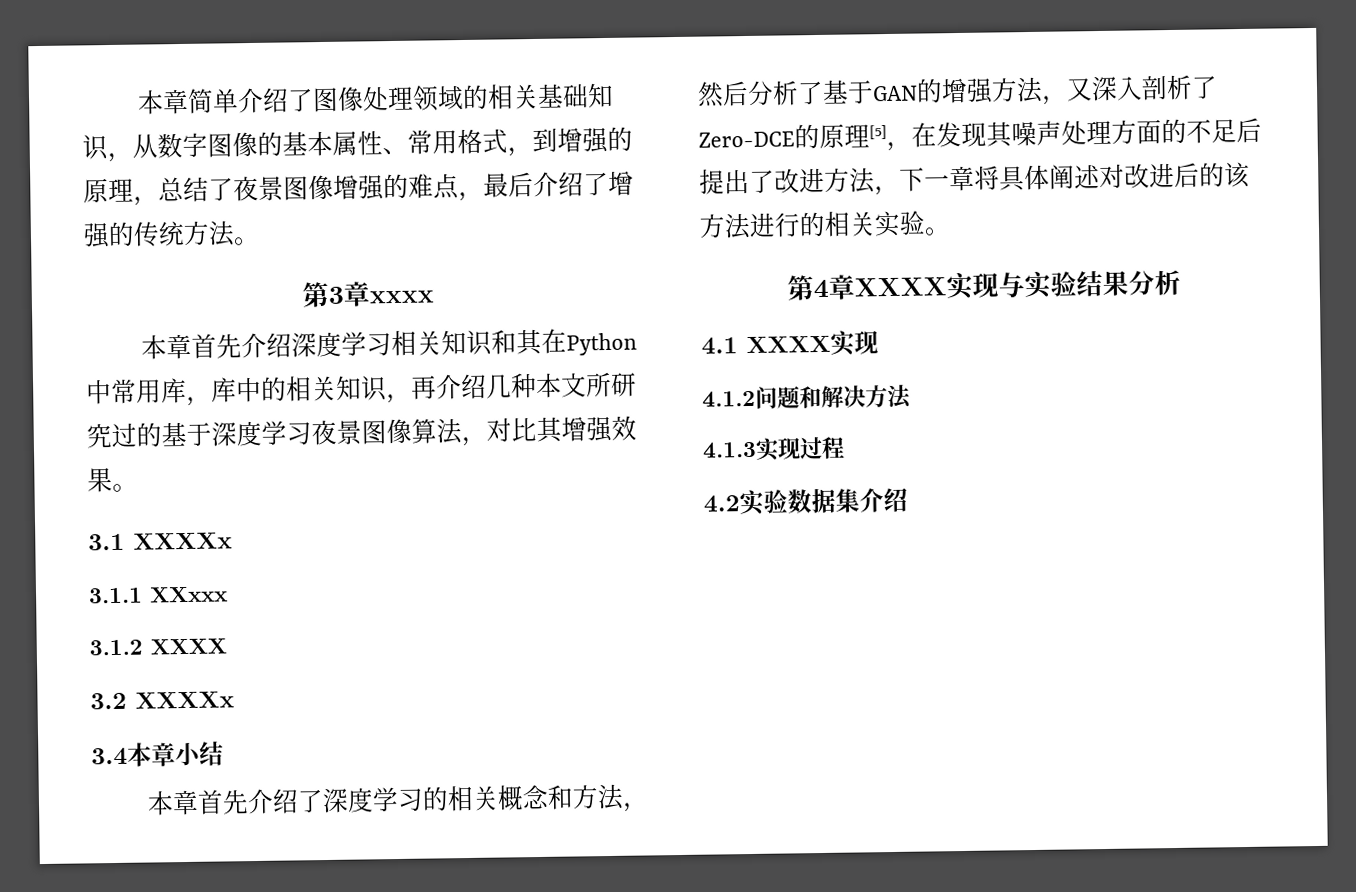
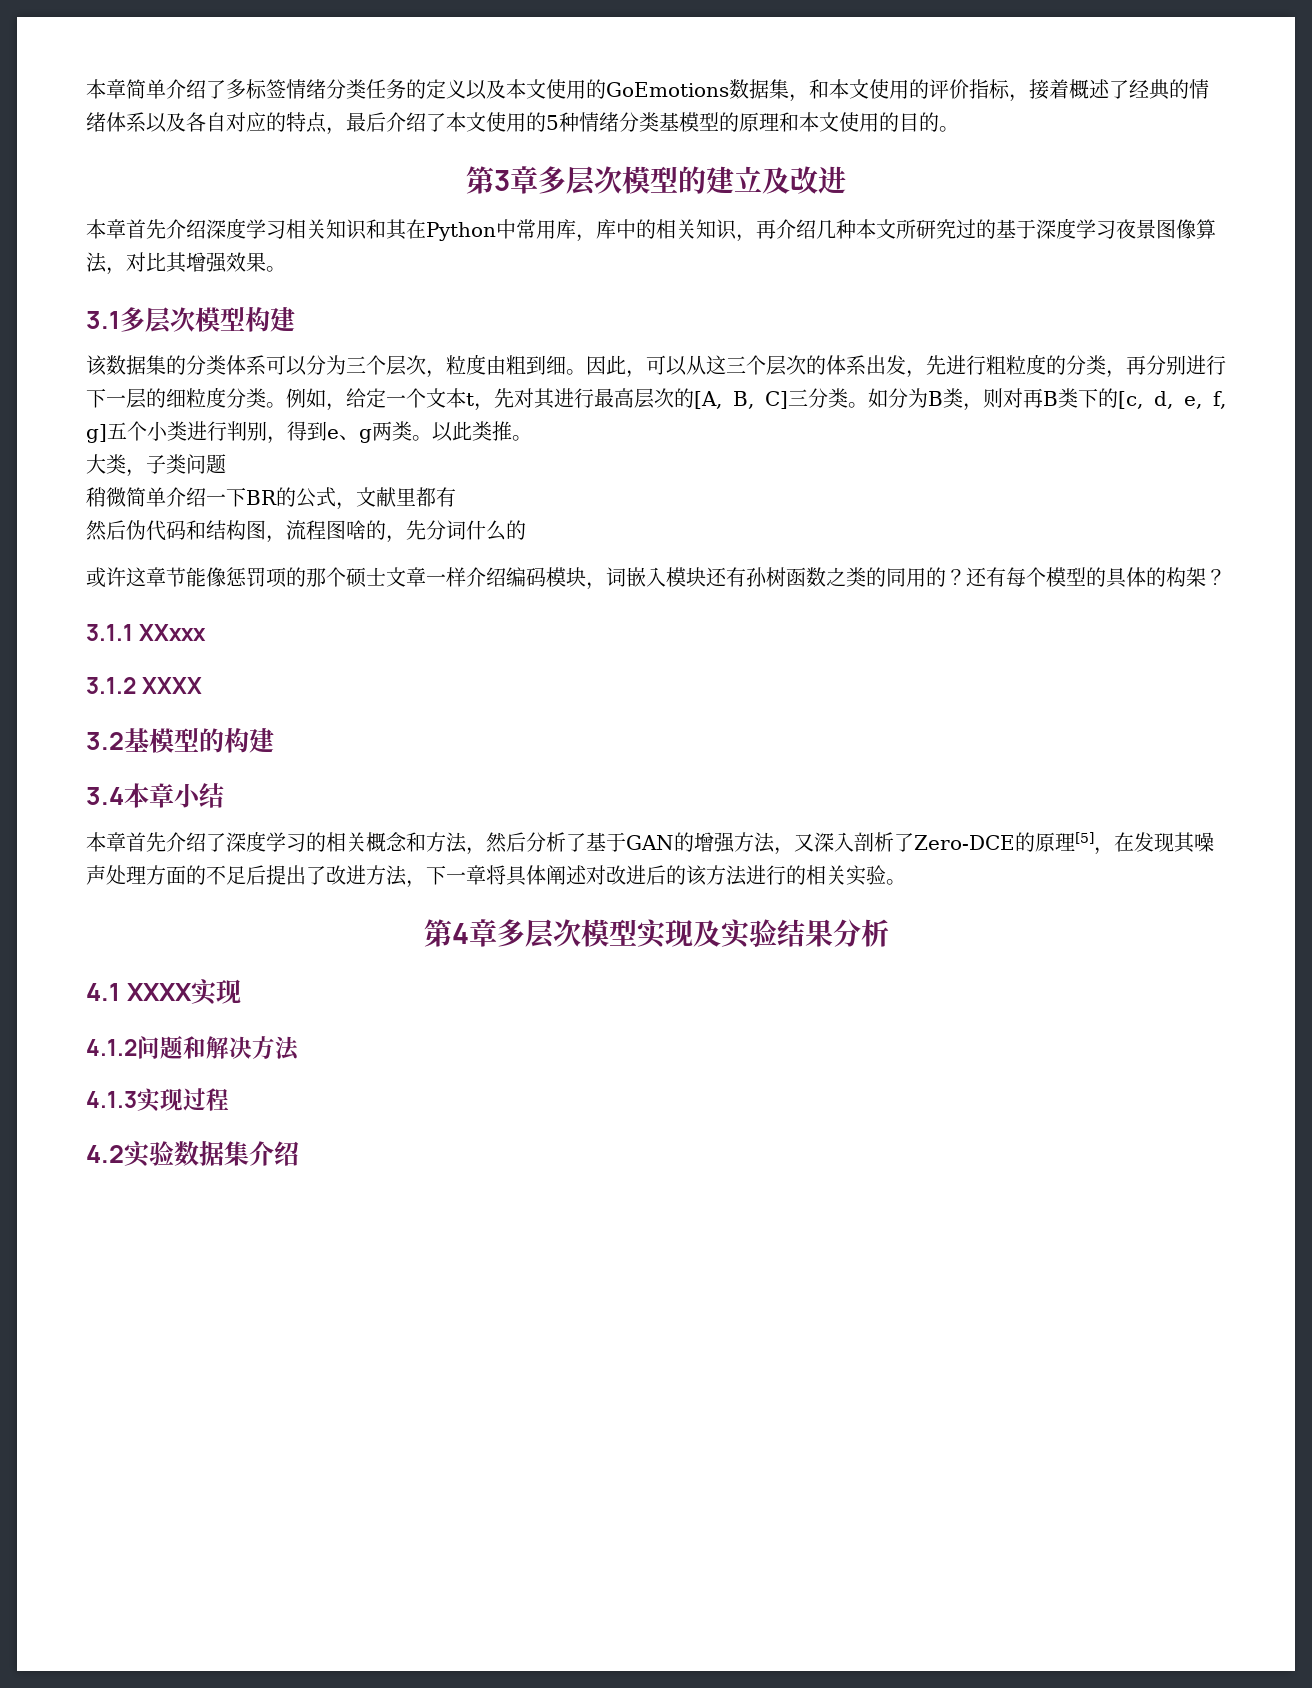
[312,82,615,113] [82,126,633,163] [83,170,634,206] [83,220,260,249] [301,281,434,308] 图像处理领域的相关基础知识，从数字图像的基本属性、常用格式，到增强的原理，总结了夜景图像增强的难点，最后介绍了增强的传统方法。 // 第3章xxxx -> [226,79,1209,102] [86,112,959,135] [466,166,846,195] 多标签情绪分类任务的定义以及本文使用的GoEmotions数据集，和本文使用的评价指标，接着概述了经典的情绪体系以及各自对应的特点，最后介绍了本文使用的5种情绪分类基模型的原理和本文使用的目的。 // 第3章多层次模型的建立及改进
[133,532,233,550] XXXXx -> [120,306,295,333] [86,354,1226,378] [86,387,1227,411] [86,421,532,444] [86,454,226,477] [86,487,456,510] [86,520,526,543] [86,567,1226,590] 多层次模型构建 // 该数据集的分类体系可以分为三个层次，粒度由粗到细。因此，可以从这三个层次的体系出发，先进行粗粒度的分类，再分别进行下一层的细粒度分类。例如，给定一个文本t，先对其进行最高层次的[A, B, C]三分类。如分为B类，则对再B类下的[c, d, e, f, g]五个小类进行判别，得到e、g两类。以此类推。 // 大类，子类问题 // 稍微简单介绍一下BR的公式，文献里都有 // 然后伪代码和结构图，流程图啥的，先分词什么的 // 或许这章节能像惩罚项的那个硕士文章一样介绍编码模块，词嵌入模块还有孙树函数之类的同用的？还有每个模型的具体的构架？
[135,691,235,709] XXXXx -> [124,727,274,753] 基模型的构建
[853,272,1025,300] XXXX实现与 -> [496,919,721,949] 多层次模型实现及

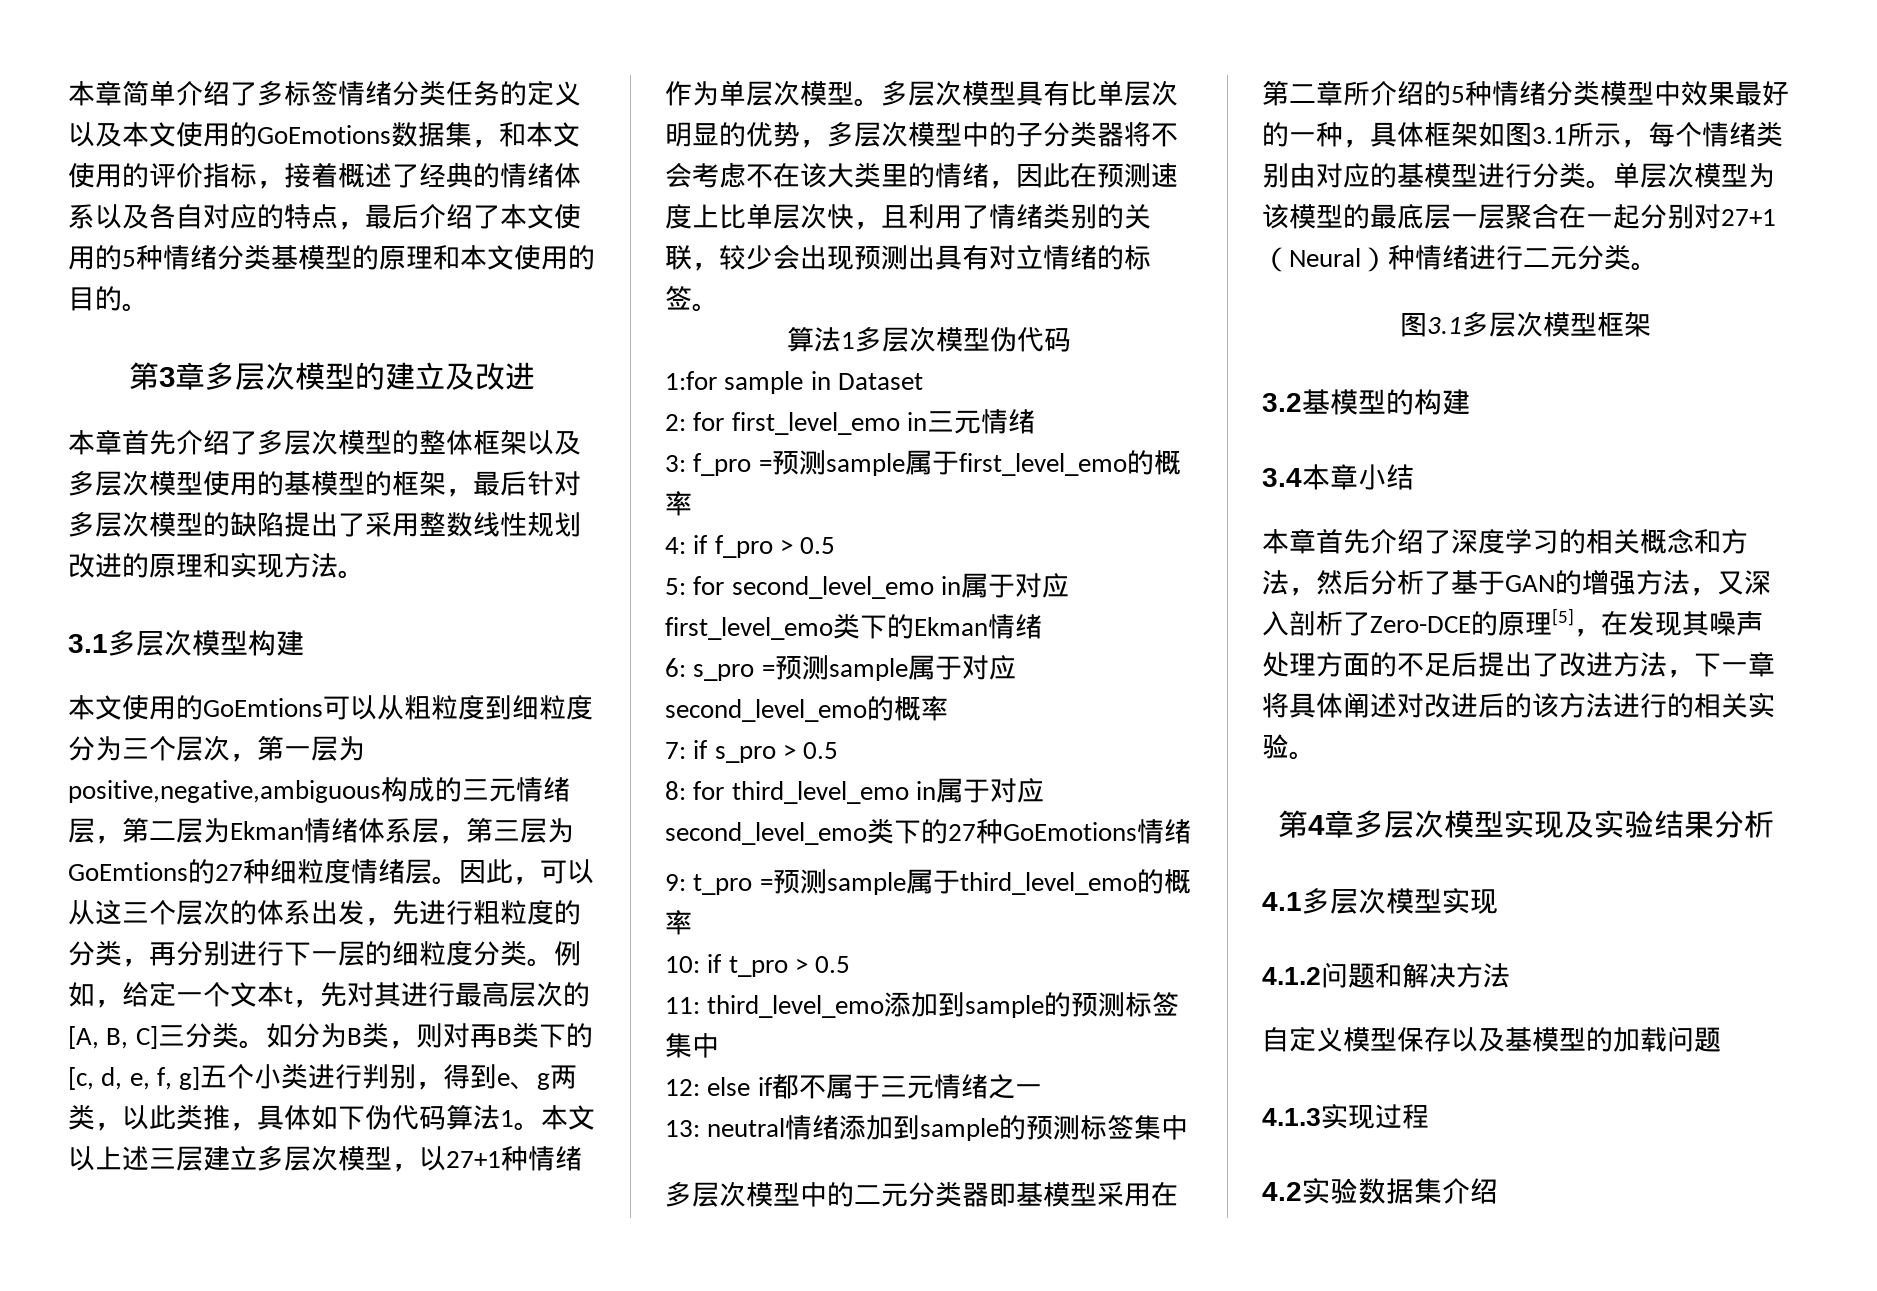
[206,218,1216,242] [86,252,266,275] 深度学习相关知识和其在Python中常用库，库中的相关知识，再介绍几种本文所研究过的基于深度学习夜景图像算法，对比其增强效果 -> [230,429,581,455] [68,470,581,497] [68,511,581,537] [68,552,338,578] 了多层次模型的整体框架以及多层次模型使用的基模型的框架，最后针对多层次模型的缺陷提出了采用整数线性规划改进的原理和实现方法
[86,354,566,378] 该数据集的分类体系可以分为三个层次，粒度由粗到细 -> [68,695,593,720] [68,735,365,762] [68,777,570,803] [68,817,574,844] [68,859,432,884] 本文使用的GoEmtions可以从粗粒度到细粒度分为三个层次，第一层为positive,negative,ambiguous构成的三元情绪层，第二层为Ekman情绪体系层，第三层为GoEmtions的27种细粒度情绪层
[412,435,432,441] 。 -> [95,1122,122,1131] ，
[512,435,532,441] [86,454,226,477] [86,487,456,510] [86,520,526,543] [86,567,1226,590] [86,624,207,641] [86,677,203,694] 。 // 大类，子类问题 // 稍微简单介绍一下BR的公式，文献里都有 // 然后伪代码和结构图，流程图啥的，先分词什么的 // 或许这章节能像惩罚项的那个硕士文章一样介绍编码模块，词嵌入模块还有孙树函数之类的同用的？还有每个模型的具体的构架？ // 3.1.1 XXxxx // 3.1.2 XXXX -> [230,1104,595,1131] [68,1145,582,1172] [665,80,1178,107] [665,121,1178,148] [665,162,1178,189] [665,203,1151,230] [665,244,1151,271] [665,285,719,312] [786,326,1071,352] [665,371,923,394] [665,409,1035,435] [665,450,1181,476] [665,491,692,516] [665,535,836,558] [665,573,1069,599] [665,613,1042,640] [665,655,1016,681] [665,696,948,722] [665,740,839,763] [665,778,1044,804] [665,818,1191,845] [665,869,1191,895] [665,910,692,935] [665,954,851,977] [665,991,1180,1018] [665,1033,719,1058] [665,1074,1042,1099] [665,1114,1189,1141] [665,1181,1178,1207] [1262,80,1789,106] [1262,121,1783,148] [1262,162,1775,189] [1262,203,1776,229] [1262,244,1658,272] [1400,311,1651,337] ，具体如下伪代码算法1。本文以上述三层建立多层次模型，以27+1种情绪作为单层次模型。多层次模型具有比单层次明显的优势，多层次模型中的子分类器将不会考虑不在该大类里的情绪，因此在预测速度上比单层次快，且利用了情绪类别的关联，较少会出现预测出具有对立情绪的标签。 // 算法1多层次模型伪代码 // 1:for sample in Dataset // 2: for first_level_emo in三元情绪 // 3: f_pro =预测sample属于first_level_emo的概率 // 4: if f_pro > 0.5 // 5: for second_level_emo in属于对应first_level_emo类下的Ekman情绪 // 6: s_pro =预测sample属于对应second_level_emo的概率 // 7: if s_pro > 0.5 // 8: for third_level_emo in属于对应second_level_emo类下的27种GoEmotions情绪 // 9: t_pro =预测sample属于third_level_emo的概率 // 10: if t_pro > 0.5 // 11: third_level_emo添加到sample的预测标签集中 // 12: else if都不属于三元情绪之一 // 13: neutral情绪添加到sample的预测标签集中 // 多层次模型中的二元分类器即基模型采用在第二章所介绍的5种情绪分类模型中效果最好的一种，具体框架如图3.1所示，每个情绪类别由对应的基模型进行分类。单层次模型为该模型的最底层一层聚合在一起分别对27+1（Neural）种情绪进行二元分类。 // 图3.1多层次模型框架
[126,983,192,1001] XXXX -> [1302,888,1442,914] 多层次模型
(300, 1048) none -> [1262,1026,1721,1052] // 自定义模型保存以及基模型的加载问题

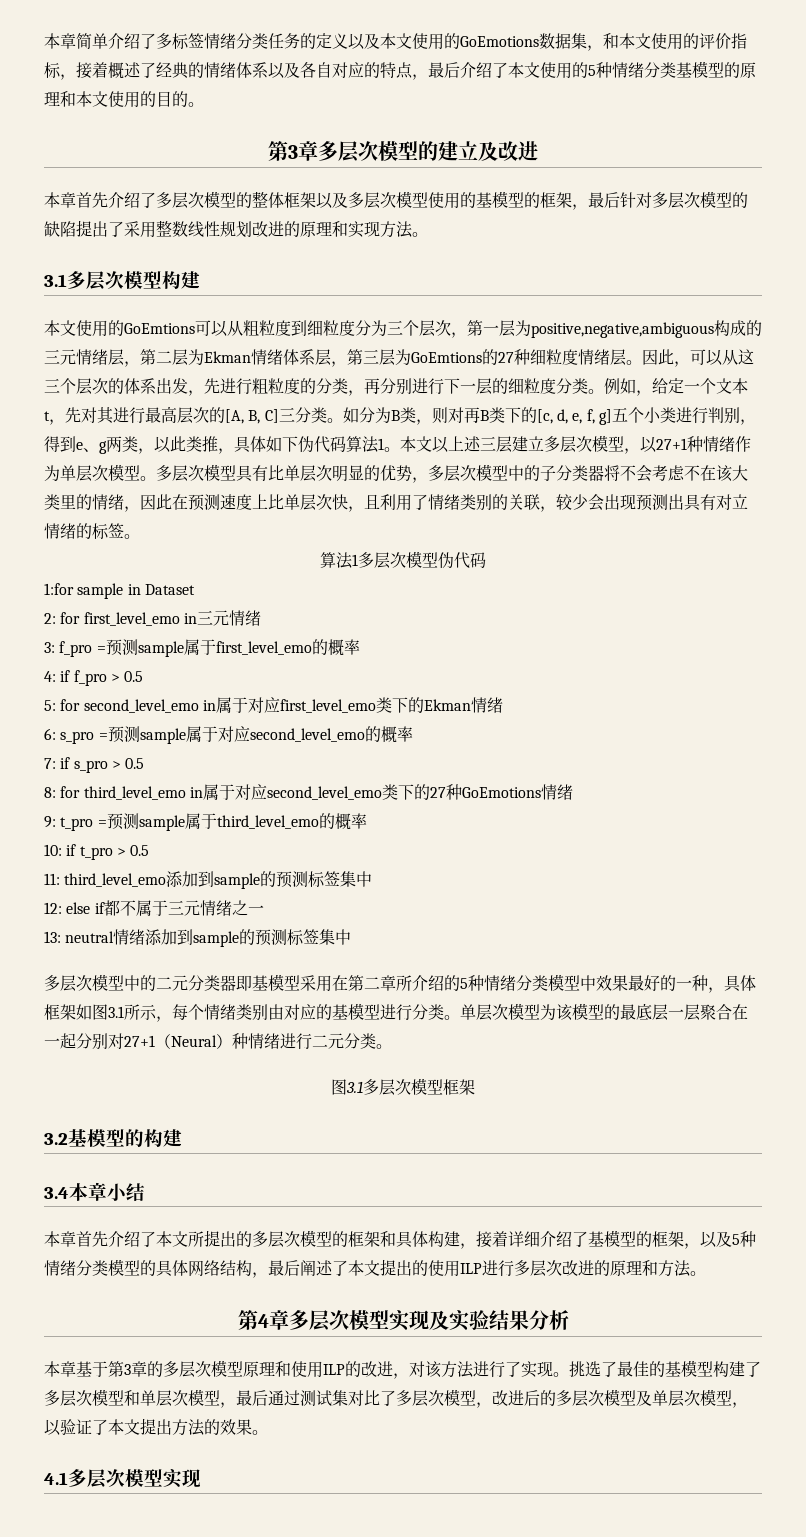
[1451,528,1748,554] [1262,569,1771,596] [1262,608,1574,636] [1574,611,1763,637] [1262,652,1775,678] [1262,692,1775,718] [1262,734,1289,759] 深度学习的相关概念和方法，然后分析了基于GAN的增强方法，又深入剖析了Zero-DCE的原理[5]，在发现其噪声处理方面的不足后提出了改进方法，下一章将具体阐述对改进后的该方法进行的相关实验 -> [156,1230,756,1249] [44,1259,691,1278] 本文所提出的多层次模型的框架和具体构建，接着详细介绍了基模型的框架，以及5种情绪分类模型的具体网络结构，最后阐述了本文提出的使用ILP进行多层次改进的原理和方法
(1774, 824) none -> [44,1360,761,1379] [44,1389,748,1408] [44,1418,268,1436] // 本章基于第3章的多层次模型原理和使用ILP的改进，对该方法进行了实现。挑选了最佳的基模型构建了多层次模型和单层次模型，最后通过测试集对比了多层次模型，改进后的多层次模型及单层次模型，以验证了本文提出方法的效果。
[1262,962,1510,988] [1262,1026,1721,1052] [1262,1103,1429,1129] [1262,1178,1498,1204] // 4.1.2问题和解决方法 // 自定义模型保存以及基模型的加载问题 // 4.1.3实现过程 // 4.2实验数据集介绍 -> (201, 1478) none

